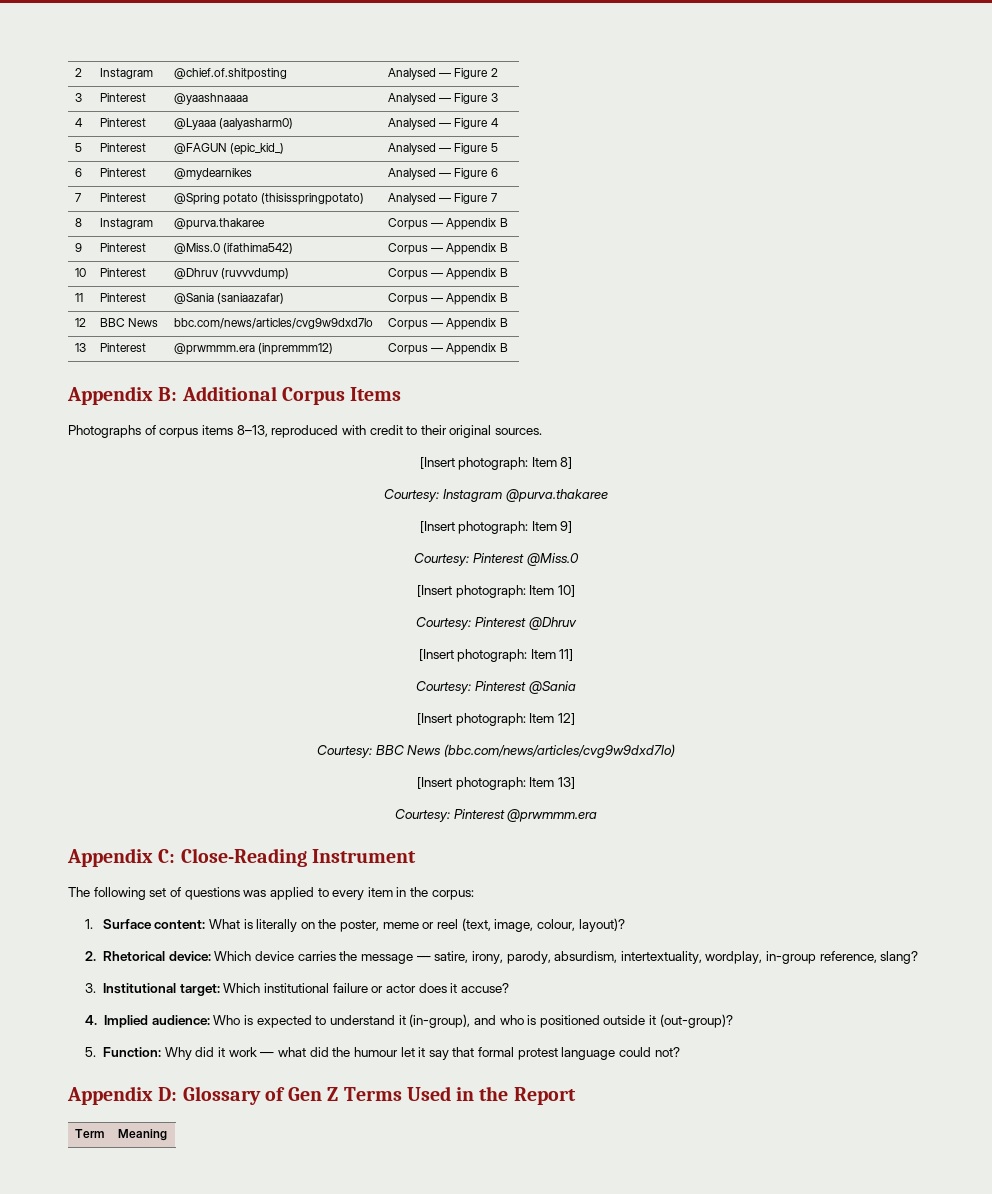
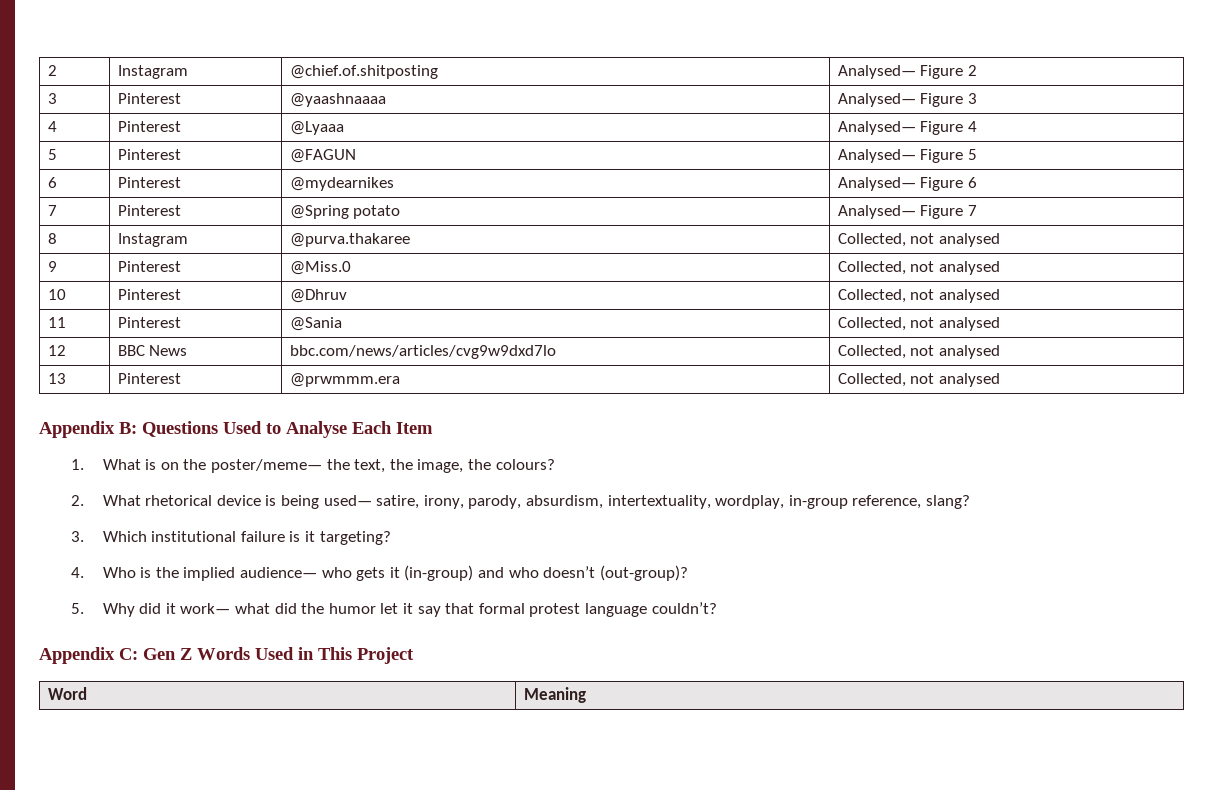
[387,68,452,80] Analysed — -> [837,65,916,79] Analysed—
[387,93,452,105] Analysed — -> [837,93,916,107] Analysed—
[219,118,294,130] [387,118,452,130] (aalyasharm0) | Analysed — -> [837,121,916,135] | Analysed—
[230,143,285,155] [387,143,452,155] (epic_kid_) | Analysed — -> [837,149,916,163] | Analysed—
[387,168,452,180] Analysed — -> [837,177,916,191] Analysed—
[261,193,365,205] [387,193,452,205] (thisisspringpotato) | Analysed — -> [837,205,916,219] | Analysed—
[387,218,508,230] Corpus — Appendix B -> [837,233,1000,247] Collected, not analysed
[223,243,294,254] [387,243,508,255] [74,268,86,277] [99,268,146,277] [173,268,290,280] [387,268,508,280] [74,293,83,302] [99,293,146,302] [173,293,285,304] [387,293,508,305] (ifathima542) | Corpus — Appendix B // 10 | Pinterest | @Dhruv (ruvvvdump) | Corpus — Appendix B // 11 | Pinterest | @Sania (saniaazafar) | Corpus — Appendix B -> [837,261,1000,275] [47,289,66,300] [117,289,181,300] [289,289,347,303] [837,289,1000,303] [47,317,66,328] [117,317,181,328] [289,317,342,331] [837,317,1000,331] | Collected, not analysed // 10 | Pinterest | @Dhruv | Collected, not analysed // 11 | Pinterest | @Sania | Collected, not analysed
[387,318,508,330] Corpus — Appendix B -> [837,345,1000,359] Collected, not analysed
[258,343,334,355] [387,343,508,355] [67,386,402,405] [68,425,543,438] [419,457,573,470] [384,489,608,502] [419,521,573,534] [414,553,579,566] [417,585,575,598] [416,617,577,630] [418,649,574,662] [416,681,576,694] [417,713,575,726] [317,744,675,758] [417,777,575,790] [394,809,598,822] [67,848,416,867] [68,887,474,900] (inpremmm12) | Corpus — Appendix B // Appendix B: Additional Corpus Items // Photographs of corpus items 8–13, reproduced with credit to their original sources. // [Insert photograph: Item 8] // Courtesy: Instagram @purva.thakaree // [Insert photograph: Item 9] // Courtesy: Pinterest @Miss.0 // [Insert photograph: Item 10] // Courtesy: Pinterest @Dhruv // [Insert photograph: Item 11] // Courtesy: Pinterest @Sania // [Insert photograph: Item 12] // Courtesy: BBC News (bbc.com/news/articles/cvg9w9dxd7lo) // [Insert photograph: Item 13] // Courtesy: Pinterest @prwmmm.era // Appendix C: Close-Reading Instrument // The following set of questions was applied to every item in the corpus: -> [837,373,1000,387] [39,421,433,438] | Collected, not analysed // Appendix B: Questions Used to Analyse Each Item
[102,919,206,929] Surface content: -> (84, 464) none
[256,919,298,932] literally -> (157, 464) none
[340,918,625,932] [85,951,431,964] poster, meme or reel (text, image, colour, layout)? // 2. Rhetorical device: Which device carries the message — -> [211,459,555,473] [70,495,372,509] poster/meme— the text, the image, the colours? // 2. What rhetorical device is being used—
[103,983,220,996] Institutional target: -> (84, 536) none
[371,983,509,993] [85,1014,657,1028] or actor does it accuse? // 4. Implied audience: Who is expected to understand it (in-group), and who is positioned outside it -> [289,531,391,545] [70,565,596,581] is it targeting? // 4. Who is the implied audience— who gets it (in-group) and who doesn’t
[103,1047,162,1057] Function: -> (84, 608) none
[228,1047,275,1057] work — -> [180,603,231,614] work—
[353,1047,398,1057] humour -> [328,603,376,614] humor
[619,1047,680,1057] [67,1086,285,1105] could not? // Appendix D: Glossary of -> [651,602,717,614] [39,647,138,664] couldn’t? // Appendix C:
[343,1087,402,1101] Terms -> [197,647,250,660] Words
[479,1086,576,1105] [74,1129,104,1138] the Report // Term -> [318,647,414,664] [47,687,87,700] This Project // Word

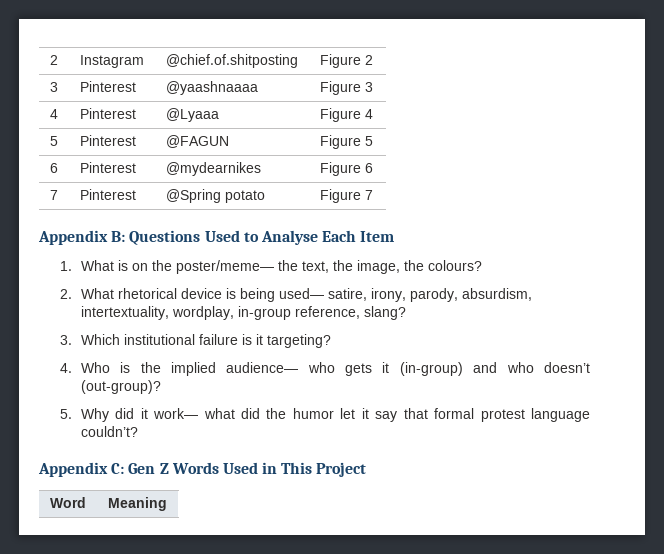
[837,65,916,79] Analysed— -> (298, 61) none
[837,93,916,107] Analysed— -> (258, 88) none
[837,121,916,135] Analysed— -> (219, 115) none
[837,149,916,163] Analysed— -> (229, 141) none
[837,177,916,191] Analysed— -> (261, 169) none
[837,205,916,219] Analysed— -> (265, 196) none
[47,233,57,244] [117,233,188,247] [289,233,410,247] [837,233,1000,247] [47,261,57,272] [117,261,181,272] [289,261,351,275] [837,261,1000,275] [47,289,66,300] [117,289,181,300] [289,289,347,303] [837,289,1000,303] [47,317,66,328] [117,317,181,328] [289,317,342,331] [837,317,1000,331] [47,345,66,356] [117,345,188,356] [289,345,556,359] [837,345,1000,359] [47,373,66,384] [117,373,181,384] [289,373,400,387] [837,373,1000,387] // 8 | Instagram | @purva.thakaree | Collected, not analysed // 9 | Pinterest | @Miss.0 | Collected, not analysed // 10 | Pinterest | @Dhruv | Collected, not analysed // 11 | Pinterest | @Sania | Collected, not analysed // 12 | BBC News | bbc.com/news/articles/cvg9w9dxd7lo | Collected, not analysed // 13 | Pinterest | @prwmmm.era | Collected, not analysed -> (373, 195) none

